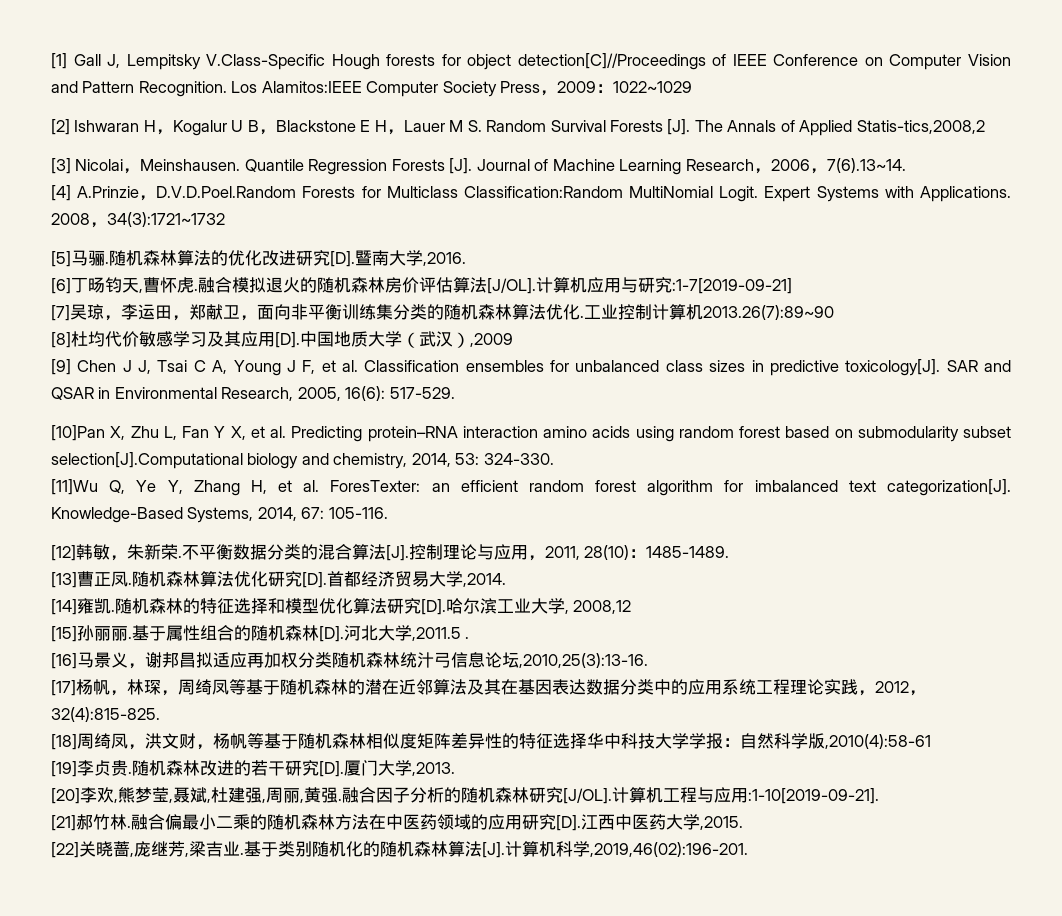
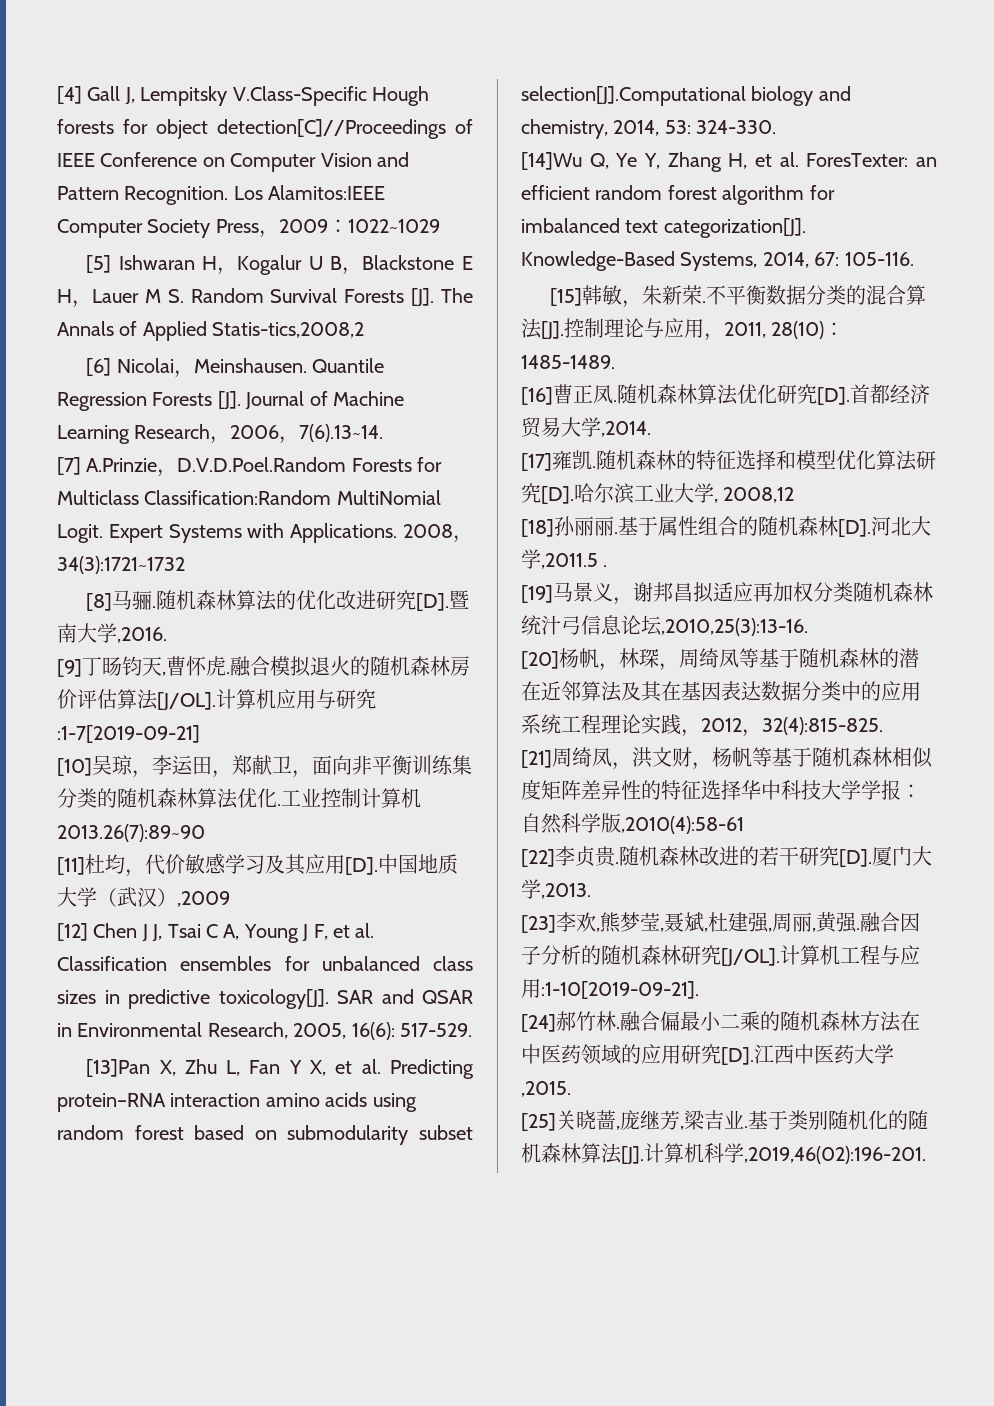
[51,53,67,69] [1] -> [57,86,82,104] [4]
[51,119,70,135] [2] -> [86,255,112,273] [5]
[51,158,71,174] [3] -> [86,358,112,376] [6]
[51,185,71,201] [4] -> [57,457,81,475] [7]
[51,251,71,267] [5] -> [86,593,113,611] [8]
[51,278,71,294] [6] -> [57,659,82,677] [9]
[51,305,70,321] [7] -> [57,758,92,776] [10]
[51,331,105,348] [8]杜均 -> [57,854,145,877] [11]杜均，
[51,359,71,375] [9] -> [57,923,88,941] [12]
[51,425,105,441] [10]Pan -> [86,1059,151,1077] [13]Pan
[51,479,98,495] [11]Wu -> [521,152,582,170] [14]Wu
[51,545,76,561] [12] -> [550,288,583,306] [15]
[51,572,77,588] [13] -> [521,387,553,405] [16]
[51,599,77,615] [14] -> [521,453,552,471] [17]
[51,626,77,642] [15] -> [521,519,554,537] [18]
[51,653,77,669] [16] -> [521,585,553,603] [19]
[51,680,76,696] [17] -> [521,651,559,669] [20]
[51,734,77,750] [18] -> [521,750,552,768] [21]
[51,761,77,777] [19] -> [521,849,555,867] [22]
[51,788,80,804] [20] -> [521,915,556,933] [23]
[51,815,76,831] [21] -> [521,1014,556,1032] [24]
[51,842,79,858] [22] -> [521,1113,556,1131] [25]

